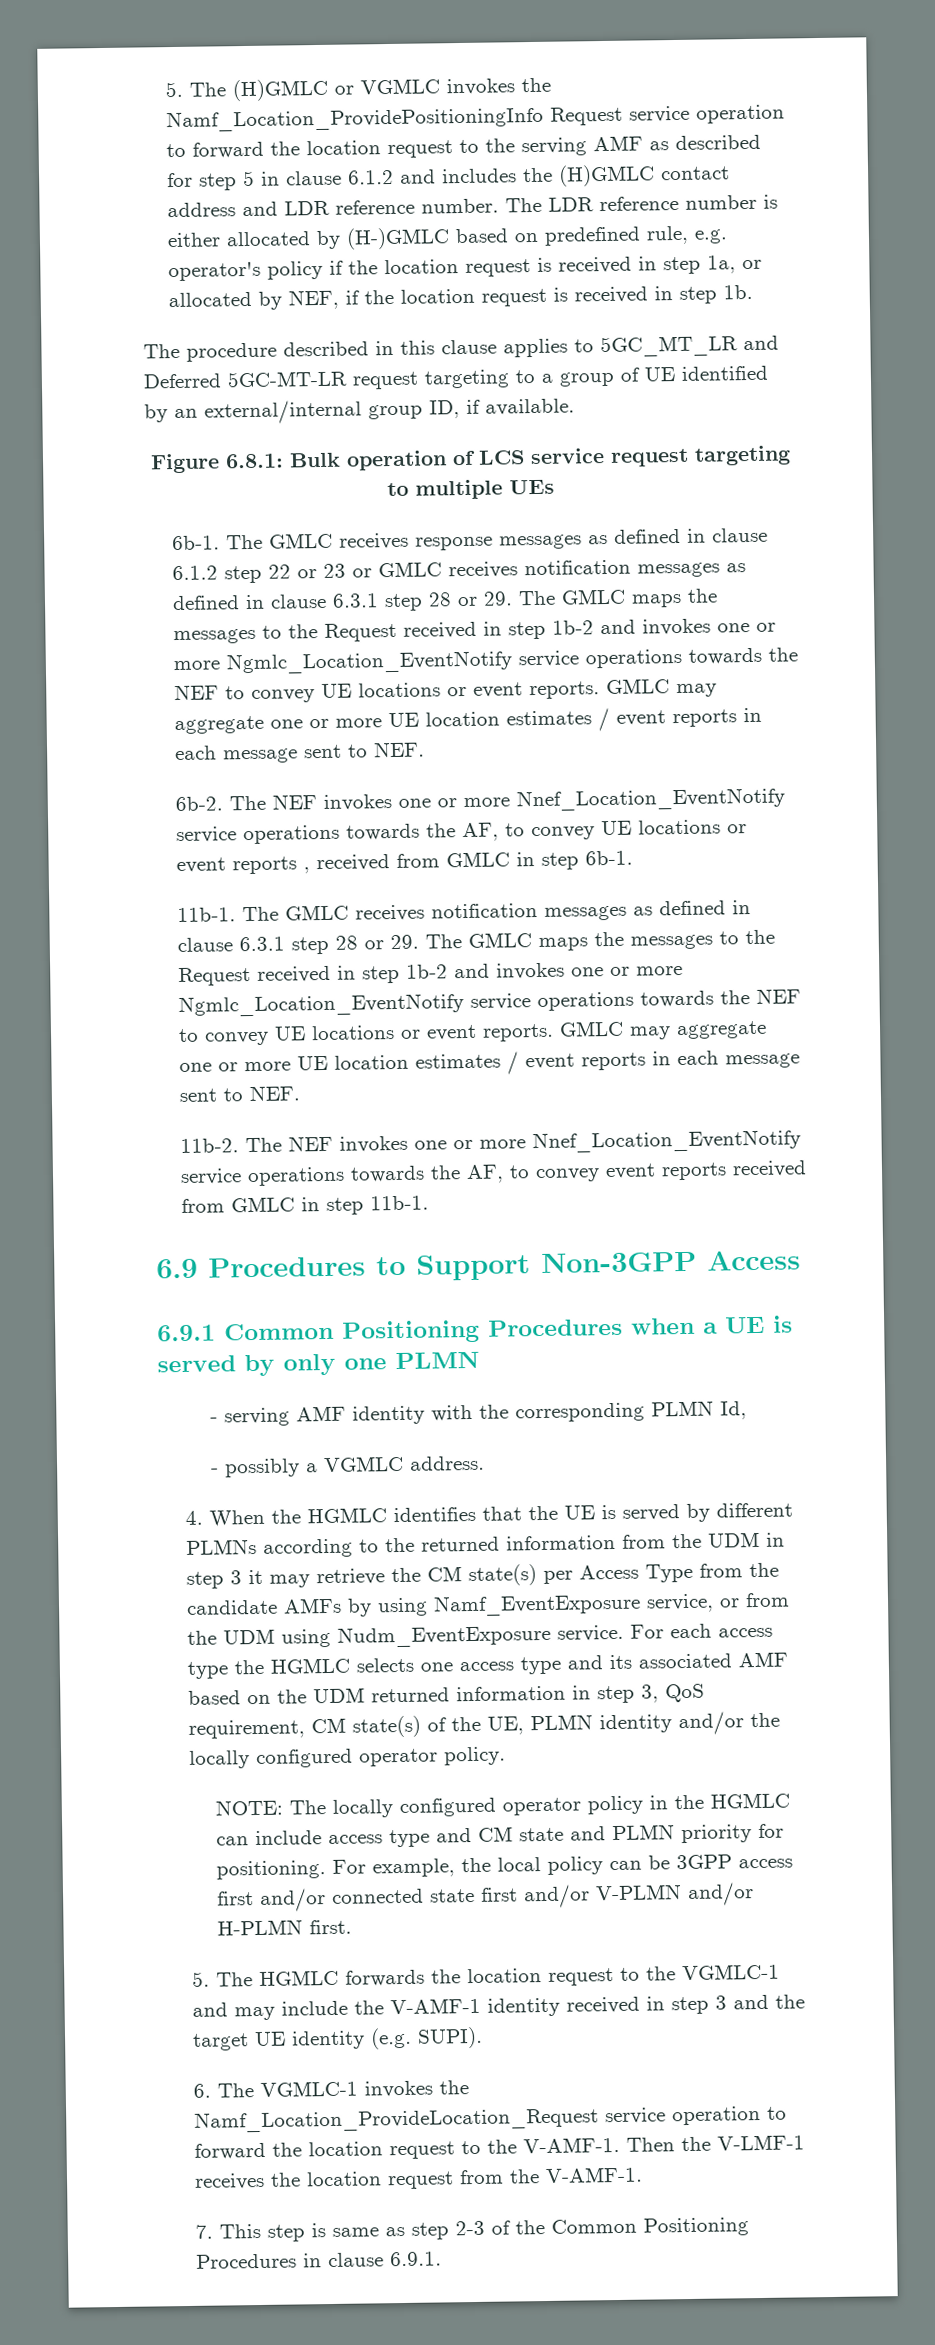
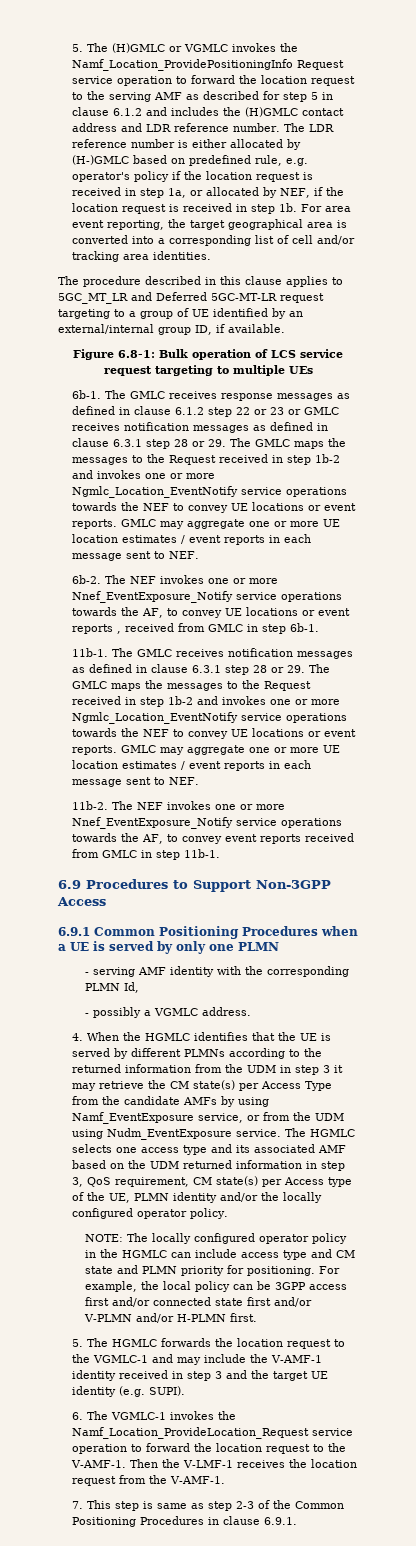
(753, 292) none -> [300,204,351,212] [71,219,347,230] [71,235,355,246] [71,251,211,262] For area event reporting, the target geographical area is converted into a corresponding list of cell and/or tracking area identities.
[225,453,284,469] 6.8.1: -> [118,350,155,358] 6.8-1:
[515,787,785,812] Nnef_Location_EventNotify -> [71,591,233,603] Nnef_EventExposure_Notify
[531,1129,801,1154] Nnef_Location_EventNotify -> [71,817,233,829] Nnef_EventExposure_Notify
[629,1623,773,1639] [186,1659,264,1679] For each access type the -> [284,1128,306,1137] The
(421, 1726) none -> [261,1177,352,1187] per Access type

